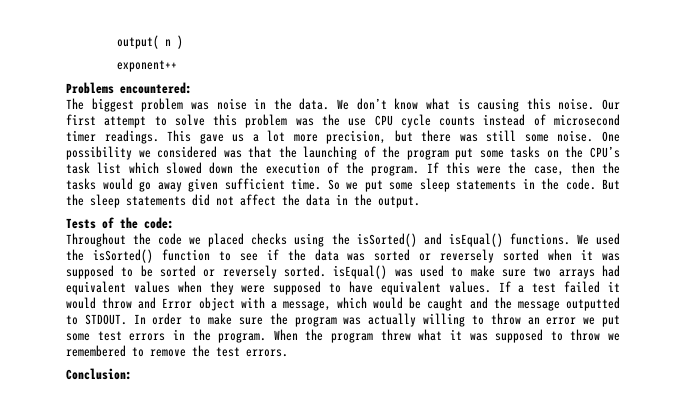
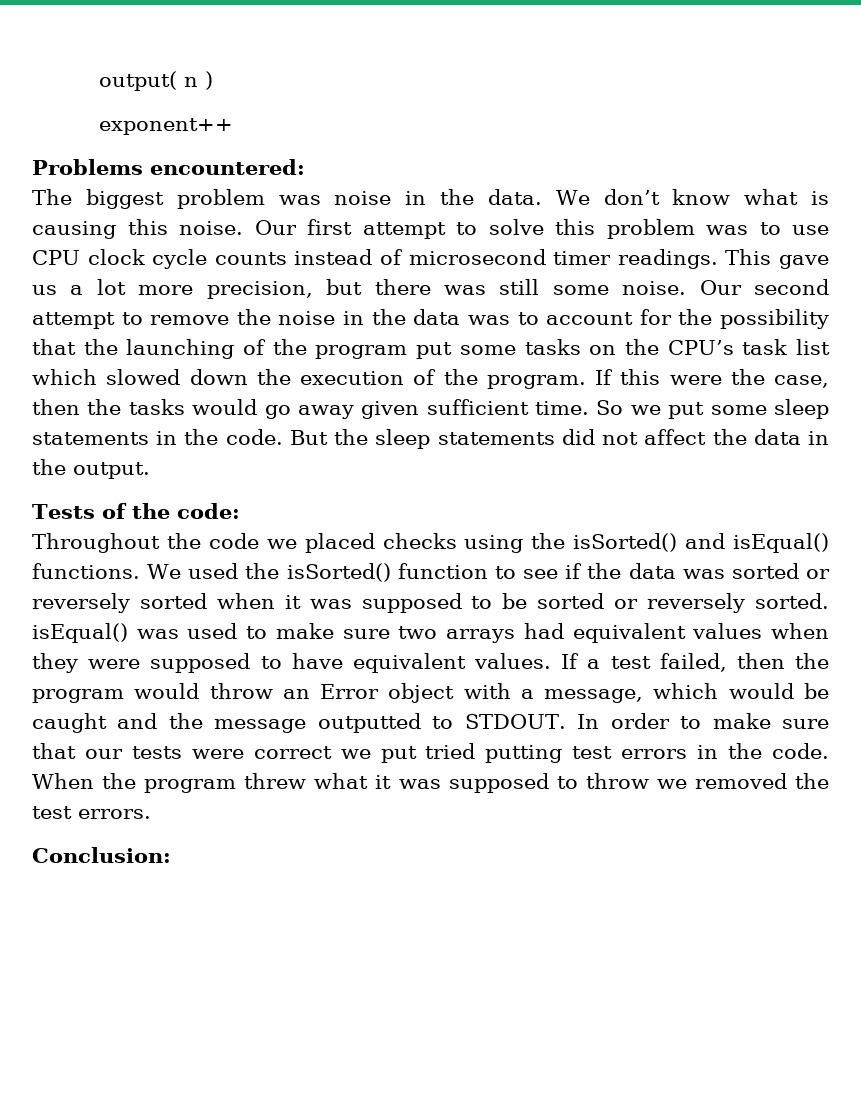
[321,114,340,126] the -> [759,222,781,235] to
(393, 120) none -> [87,249,145,265] clock
[602,131,621,142] [66,146,242,160] One possibility we considered was -> [699,279,829,295] [32,309,830,329] Our second attempt to remove the noise in the data was to account for the possibility
[564,281,620,293] failed it -> [659,653,829,672] [32,689,124,703] failed, then the program
[138,297,157,309] and -> [282,689,310,699] an
[269,313,620,327] [66,333,90,341] the program was actually willing to throw an error we put some -> [32,743,563,763] that our tests were correct we put tried putting
[218,332,267,343] program. -> [771,743,829,759] code.
[66,345,186,357] remembered to remove -> [694,773,787,789] removed

